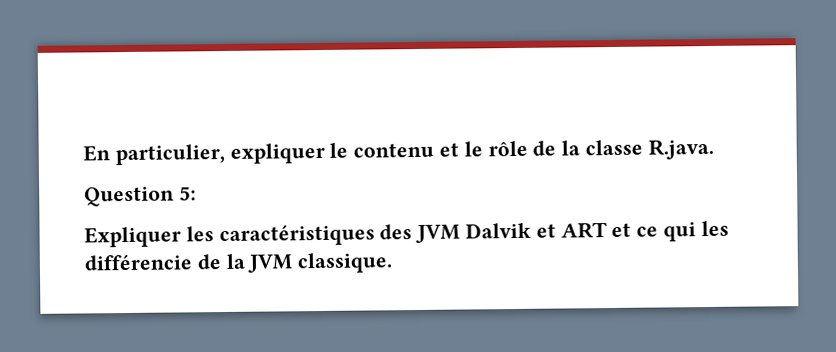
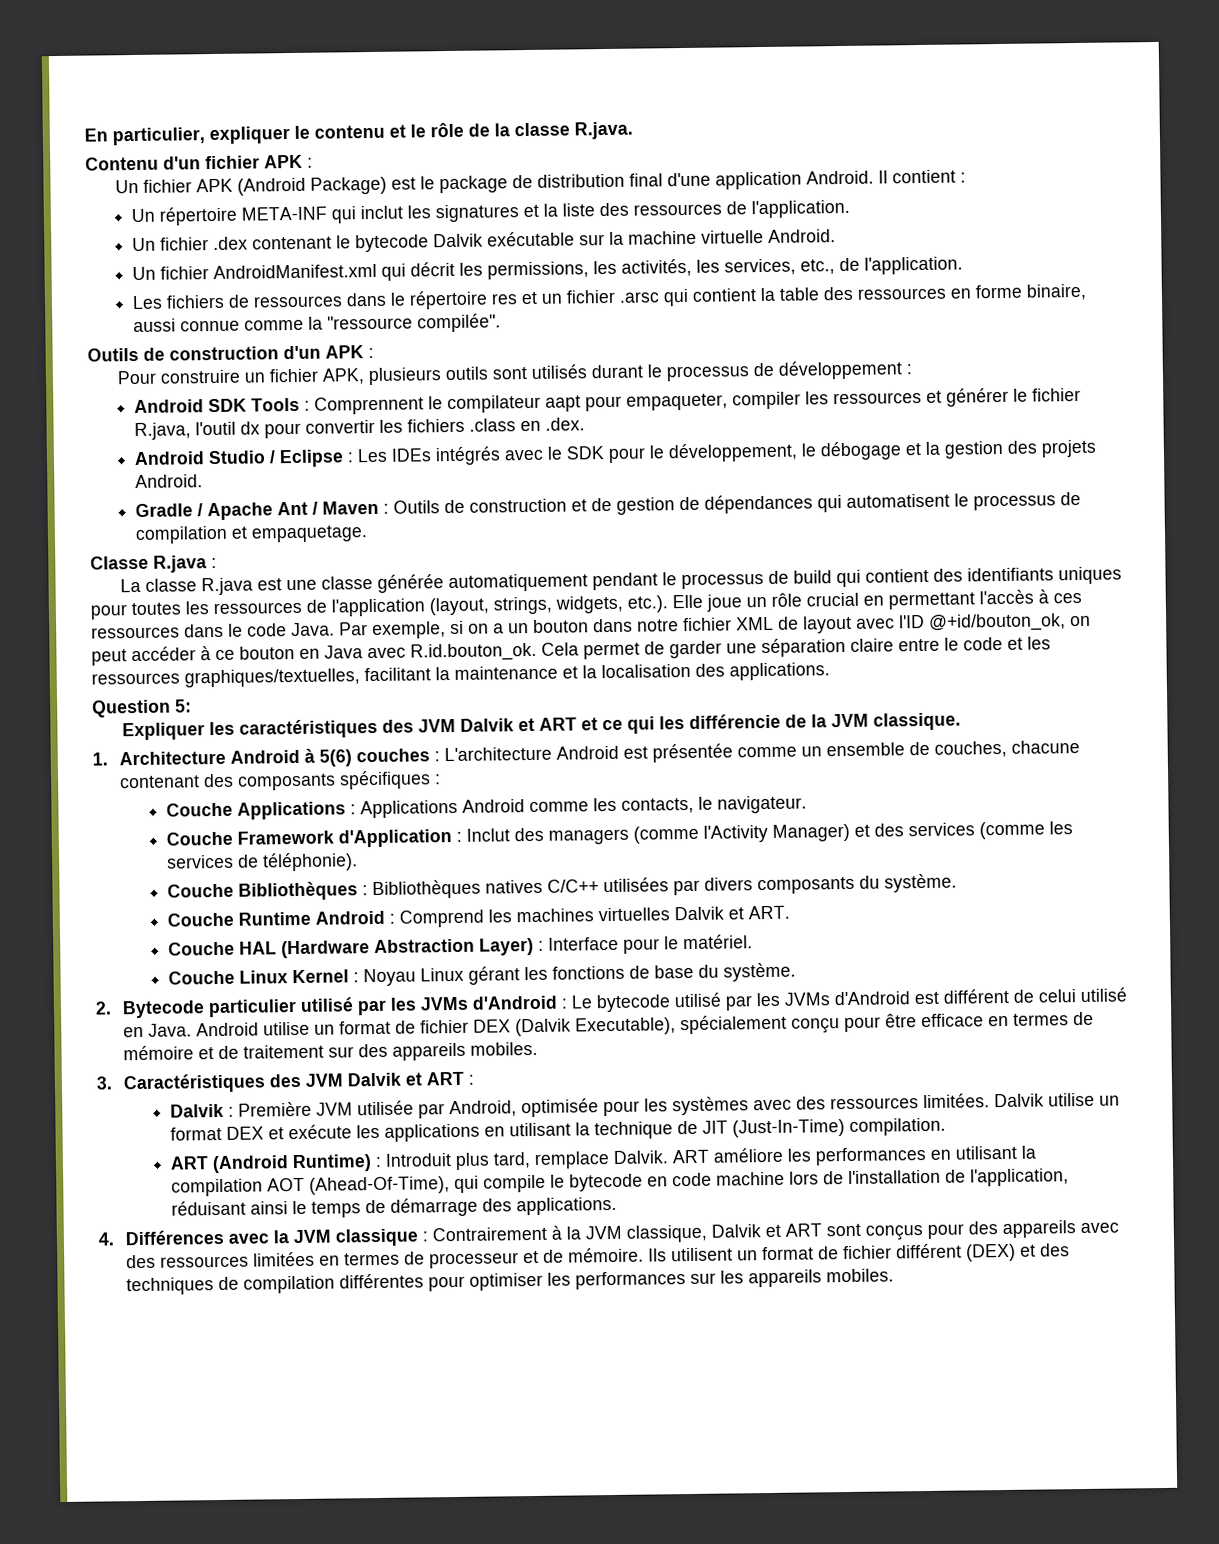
(714, 149) none -> [85,154,313,171] [115,169,967,196] [131,199,851,226] [132,229,837,253] [132,256,964,281] [132,283,1088,310] [133,313,502,333] [87,345,374,362] [117,360,913,386] [134,387,1082,415] [134,417,586,441] [134,439,1098,468] [135,474,204,489] [135,491,1082,521] [135,525,369,545] [90,555,217,573] [120,566,1123,596] [90,589,1082,620] [91,613,1091,640] [91,636,1051,666] [91,662,830,688] // Contenu d'un fichier APK : // Un fichier APK (Android Package) est le package de distribution final d'une application Android. Il contient : // Un répertoire META-INF qui inclut les signatures et la liste des ressources de l'application. // Un fichier .dex contenant le bytecode Dalvik exécutable sur la machine virtuelle Android. // Un fichier AndroidManifest.xml qui décrit les permissions, les activités, les services, etc., de l'application. // Les fichiers de ressources dans le répertoire res et un fichier .arsc qui contient la table des ressources en forme binaire, aussi connue comme la "ressource compilée". // Outils de construction d'un APK : // Pour construire un fichier APK, plusieurs outils sont utilisés durant le processus de développement : // Android SDK Tools : Comprennent le compilateur aapt pour empaqueter, compiler les ressources et générer le fichier R.java, l'outil dx pour convertir les fichiers .class en .dex. // Android Studio / Eclipse : Les IDEs intégrés avec le SDK pour le développement, le débogage et la gestion des projets Android. // Gradle / Apache Ant / Maven : Outils de construction et de gestion de dépendances qui automatisent le processus de compilation et empaquetage. // Classe R.java : // La classe R.java est une classe générée automatiquement pendant le processus de build qui contient des identifiants uniques pour toutes les ressources de l'application (layout, strings, widgets, etc.). Elle joue un rôle crucial en permettant l'accès à ces ressources dans le code Java. Par exemple, si on a un bouton dans notre fichier XML de layout avec l'ID @+id/bouton_ok, on peut accéder à ce bouton en Java avec R.id.bouton_ok. Cela permet de garder une séparation claire entre le code et les ressources graphiques/textuelles, facilitant la maintenance et la localisation des applications.
(393, 263) none -> [92,740,1080,767] [119,770,441,791] [166,795,808,820] [166,821,1074,848] [167,852,359,872] [167,873,958,901] [167,905,791,928] [168,934,754,959] [168,962,797,987] [95,987,1127,1019] [122,1011,1094,1038] [122,1041,538,1061] [96,1071,474,1094] [170,1092,1121,1119] [170,1117,947,1142] [170,1145,1037,1174] [171,1168,1070,1197] [171,1196,618,1218] [98,1220,1119,1247] [125,1243,1070,1269] [125,1268,894,1296] // 1. Architecture Android à 5(6) couches : L'architecture Android est présentée comme un ensemble de couches, chacune contenant des composants spécifiques : // Couche Applications : Applications Android comme les contacts, le navigateur. // Couche Framework d'Application : Inclut des managers (comme l'Activity Manager) et des services (comme les services de téléphonie). // Couche Bibliothèques : Bibliothèques natives C/C++ utilisées par divers composants du système. // Couche Runtime Android : Comprend les machines virtuelles Dalvik et ART. // Couche HAL (Hardware Abstraction Layer) : Interface pour le matériel. // Couche Linux Kernel : Noyau Linux gérant les fonctions de base du système. // 2. Bytecode particulier utilisé par les JVMs d'Android : Le bytecode utilisé par les JVMs d'Android est différent de celui utilisé en Java. Android utilise un format de fichier DEX (Dalvik Executable), spécialement conçu pour être efficace en termes de mémoire et de traitement sur des appareils mobiles. // 3. Caractéristiques des JVM Dalvik et ART : // Dalvik : Première JVM utilisée par Android, optimisée pour les systèmes avec des ressources limitées. Dalvik utilise un format DEX et exécute les applications en utilisant la technique de JIT (Just-In-Time) compilation. // ART (Android Runtime) : Introduit plus tard, remplace Dalvik. ART améliore les performances en utilisant la compilation AOT (Ahead-Of-Time), qui compile le bytecode en code machine lors de l'installation de l'application, réduisant ainsi le temps de démarrage des applications. // 4. Différences avec la JVM classique : Contrairement à la JVM classique, Dalvik et ART sont conçus pour des appareils avec des ressources limitées en termes de processeur et de mémoire. Ils utilisent un format de fichier différent (DEX) et des techniques de compilation différentes pour optimiser les performances sur les appareils mobiles.

